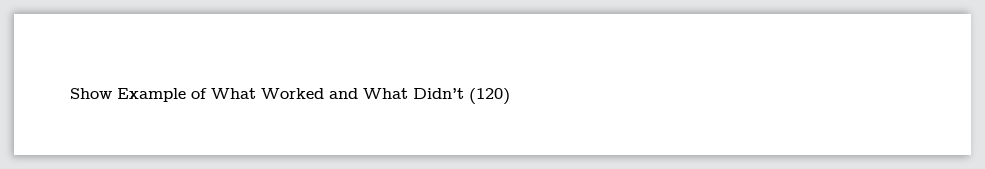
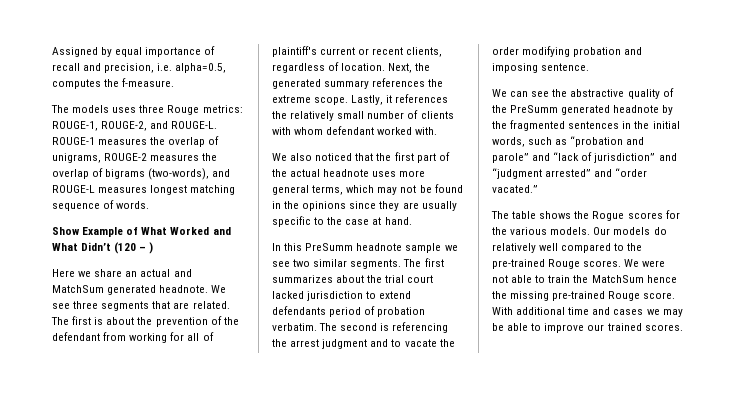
(70, 93) none -> [52,46,216,57] [52,63,227,73] [52,78,175,89] [51,105,243,115] [52,121,218,131] [52,136,220,147] [52,153,218,163] [52,168,231,180] [52,185,236,195] [52,200,150,211] Assigned by equal importance of recall and precision, i.e. alpha=0.5, computes the f-measure. // The models uses three Rouge metrics: ROUGE-1, ROUGE-2, and ROUGE-L. ROUGE-1 measures the overlap of unigrams, ROUGE-2 measures the overlap of bigrams (two-words), and ROUGE-L measures longest matching sequence of words. //
[469,88,510,105] (120) -> [114,242,154,254] [52,269,192,277] [52,285,227,295] [52,301,230,311] [51,316,239,327] [52,332,214,343] [272,46,443,57] [272,62,431,73] [272,78,444,89] [272,94,449,105] [272,110,454,121] [272,126,438,135] [272,152,450,163] [272,169,426,177] [272,184,463,195] [272,201,457,211] [272,216,412,227] [272,243,458,253] [272,258,444,269] [272,275,434,283] [272,291,412,301] [272,306,426,317] [272,322,449,333] [272,339,455,349] [492,46,643,57] [492,63,590,73] [492,88,674,99] [492,105,674,115] [492,120,680,131] [492,136,645,147] [492,152,677,163] [492,168,648,179] [492,185,538,193] [491,210,680,221] [492,227,667,235] [492,243,643,253] [492,259,666,269] [492,275,677,283] [492,291,676,301] [492,307,683,317] [492,323,683,333] (120 – ) // Here we share an actual and MatchSum generated headnote. We see three segments that are related. The first is about the prevention of the defendant from working for all of plaintiff's current or recent clients, regardless of location. Next, the generated summary references the extreme scope. Lastly, it references the relatively small number of clients with whom defendant worked with. // We also noticed that the first part of the actual headnote uses more general terms, which may not be found in the opinions since they are usually specific to the case at hand. // In this PreSumm headnote sample we see two similar segments. The first summarizes about the trial court lacked jurisdiction to extend defendants period of probation verbatim. The second is referencing the arrest judgment and to vacate the order modifying probation and imposing sentence. // We can see the abstractive quality of the PreSumm generated headnote by the fragmented sentences in the initial words, such as “probation and parole” and “lack of jurisdiction” and “judgment arrested” and “order vacated.” // The table shows the Rogue scores for the various models. Our models do relatively well compared to the pre-trained Rouge scores. We were not able to train the MatchSum hence the missing pre-trained Rouge score. With additional time and cases we may be able to improve our trained scores.

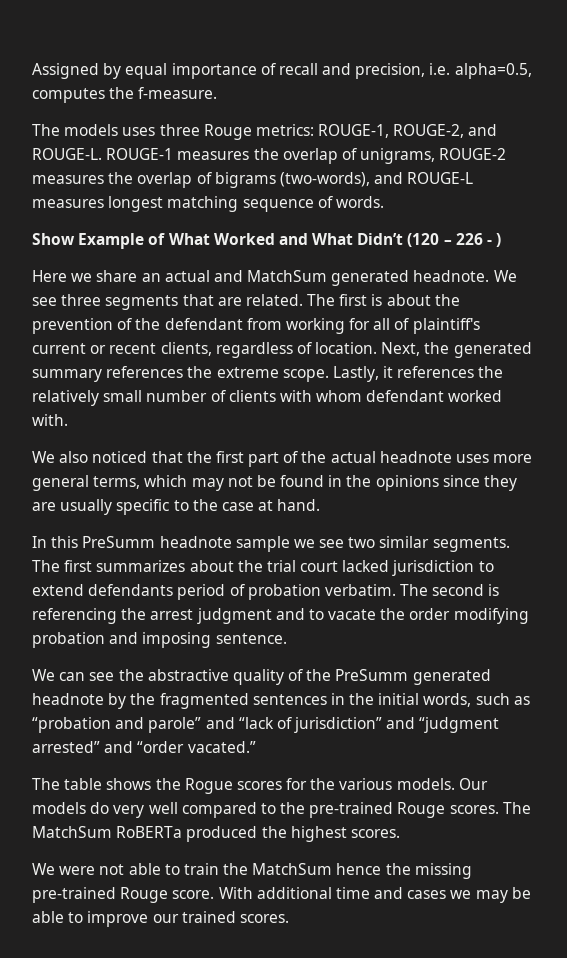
(147, 248) none -> [455,233,493,245] 226 -
[492,243,536,253] relatively -> [113,805,145,818] very
(622, 263) none -> [502,802,531,814] [32,826,400,842] The MatchSum RoBERTa produced the highest scores. //

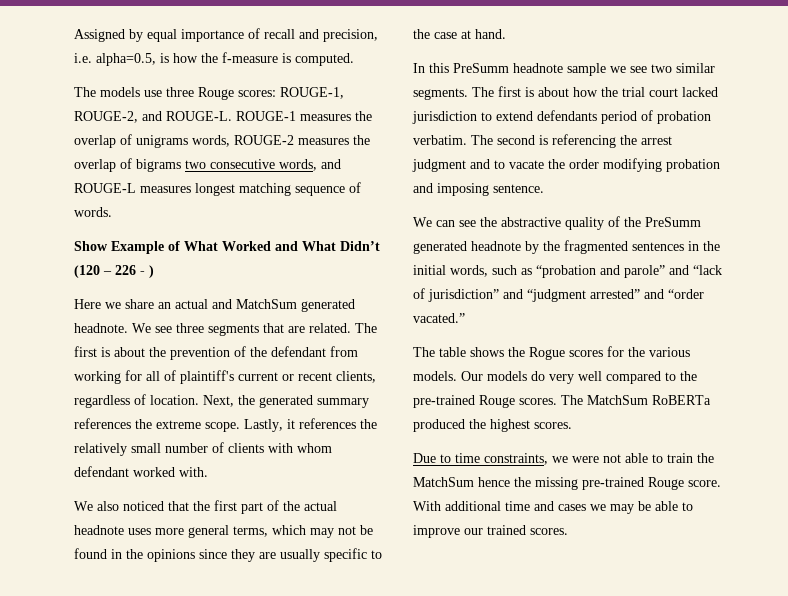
[32,87,218,103] computes the f-measure. -> [160,52,354,66] is how the f-measure is computed.
[122,127,156,136] uses -> [144,90,162,97] use
[255,124,314,136] metrics: -> [238,90,276,97] scores:
[360,148,436,164] unigrams, -> [136,135,230,148] unigrams words,
[279,172,370,187] (two-words), -> [185,159,317,171] two consecutive words,
[96,560,234,572] summarizes about -> [525,87,598,97] is about how
[32,863,55,875] We -> [413,453,568,465] Due to time constraints, we

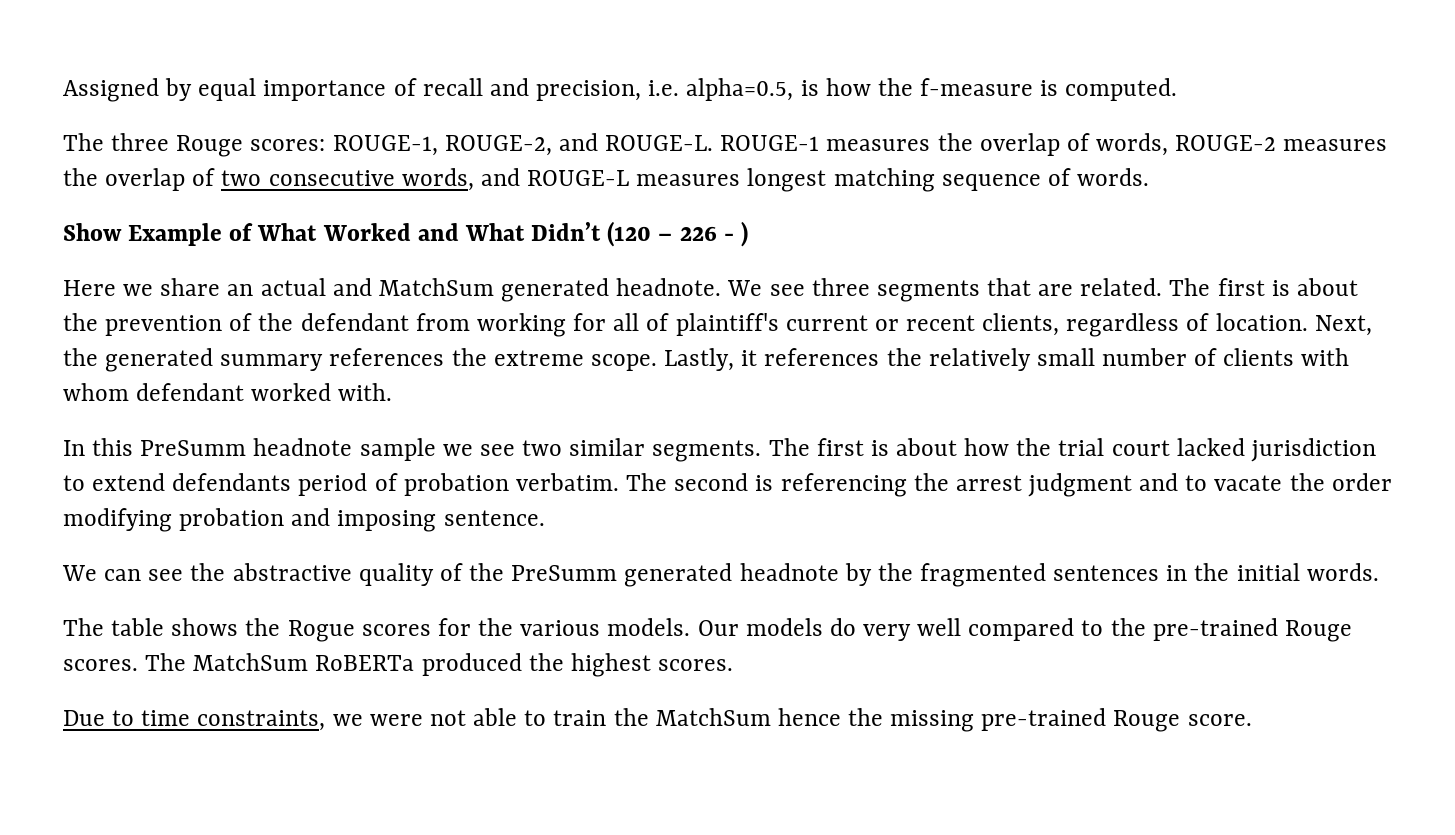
[100,87,162,97] models use -> (104, 142) none
[136,135,188,148] unigrams -> (1090, 142) none
[136,159,181,172] bigrams -> (216, 177) none
[74,500,337,514] [74,525,373,538] [74,548,382,562] [413,29,506,39] // We also noticed that the first part of the actual headnote uses more general terms, which may not be found in the opinions since they are usually specific to the case at hand. -> (393, 392) none
[450,265,722,278] [413,288,704,302] [413,313,465,323] words, such as “probation and parole” and “lack of jurisdiction” and “judgment arrested” and “order vacated.” -> [1306,563,1379,581] words.
[413,501,693,514] [413,525,568,538] With additional time and cases we may be able to improve our trained scores. -> (1252, 720) none

